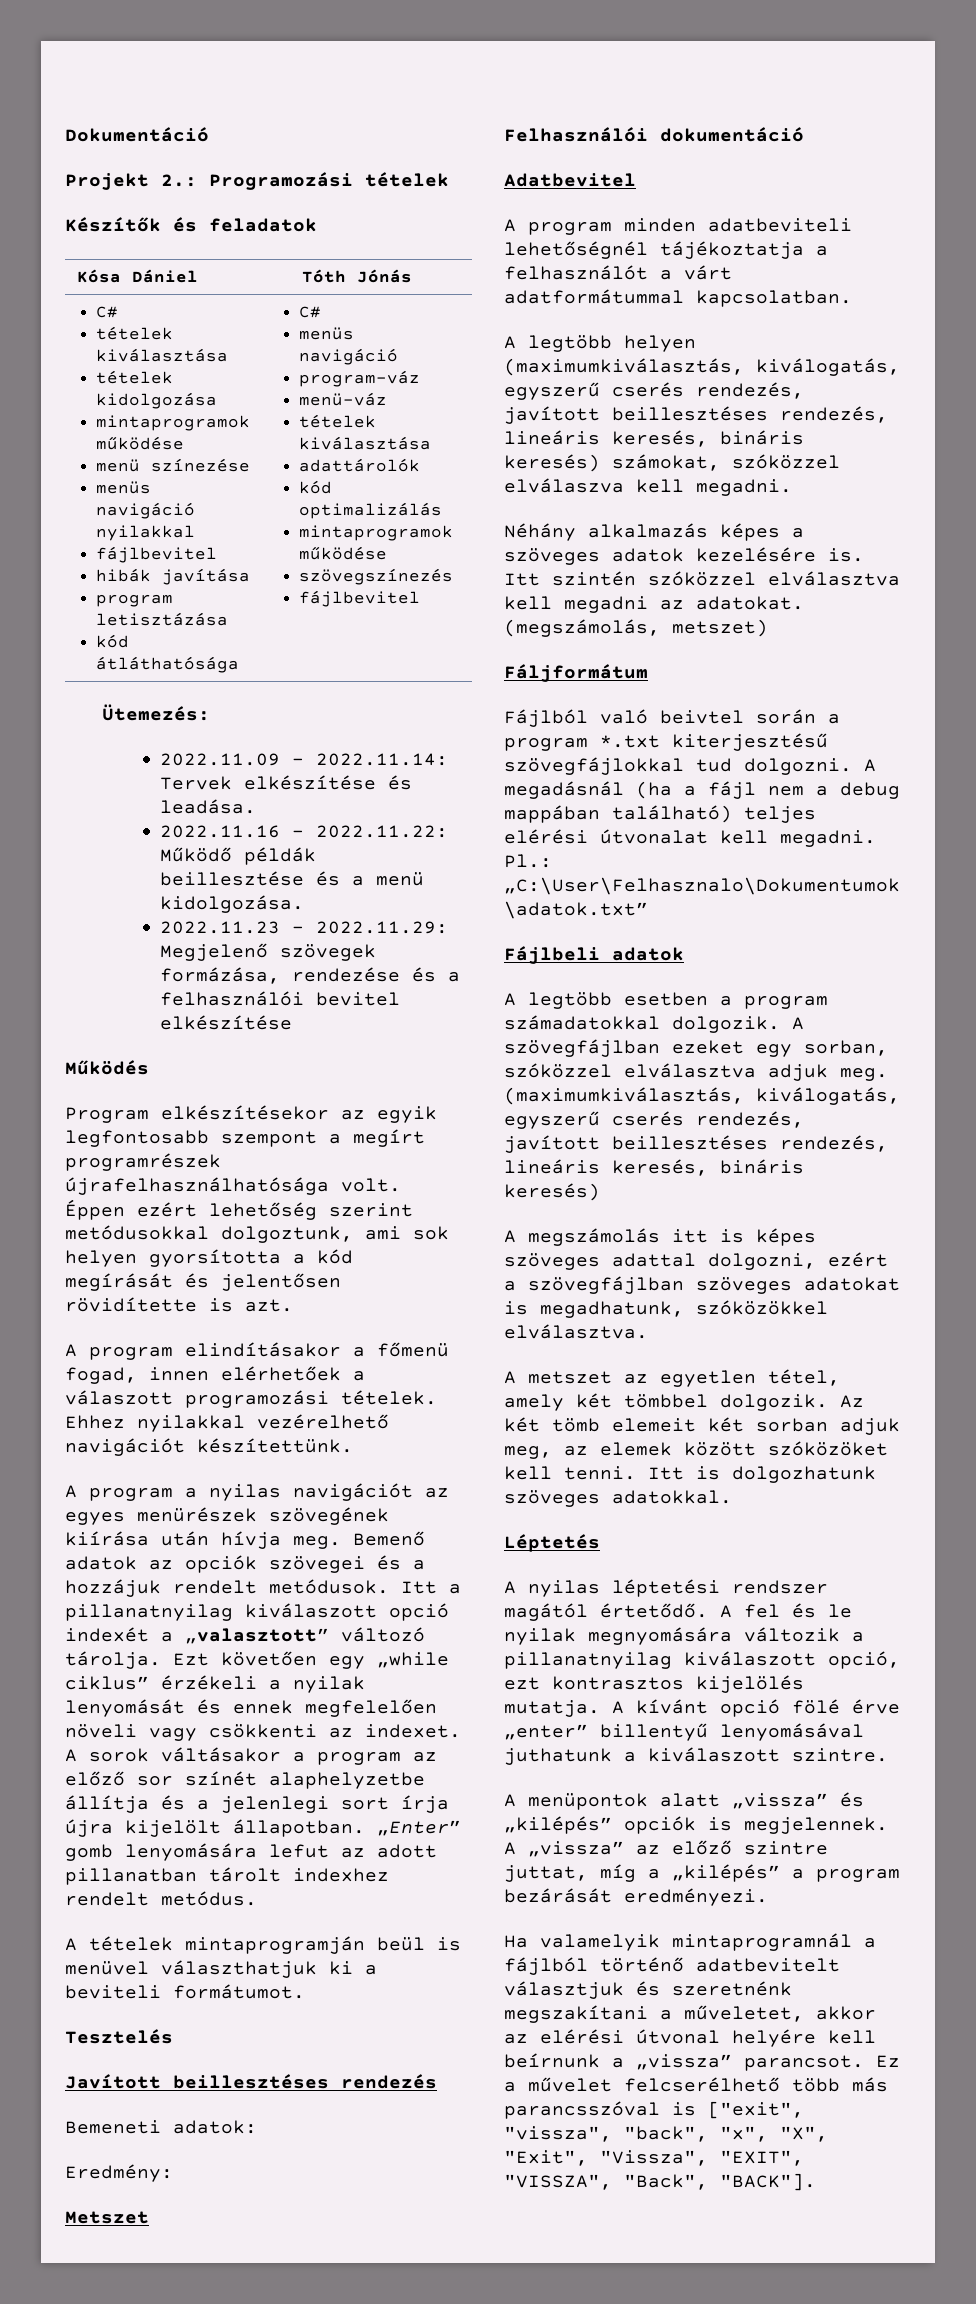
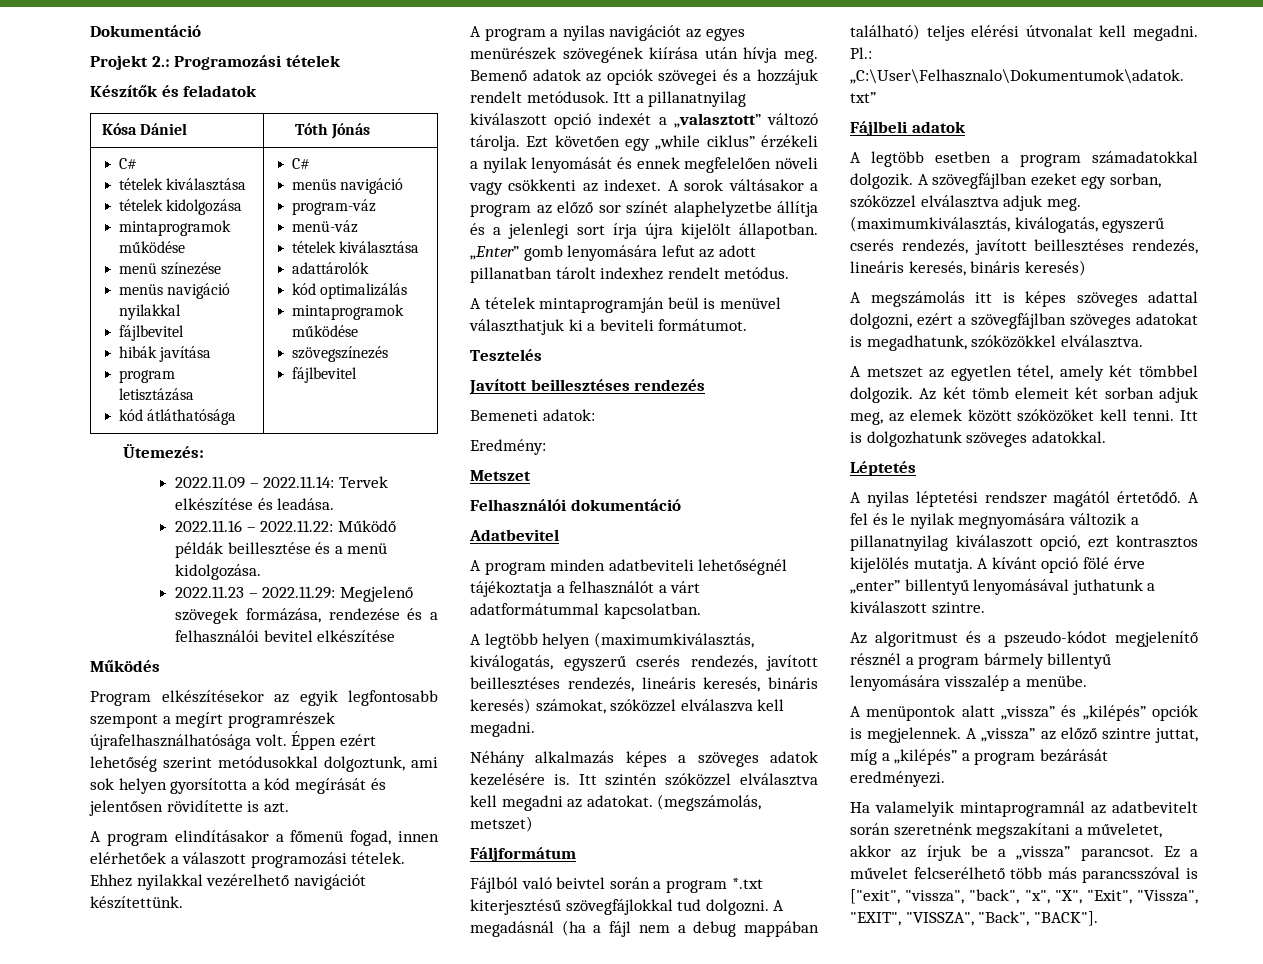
(888, 1755) none -> [850,631,1198,647] [850,653,1112,669] [850,675,1087,691] // Az algoritmust és a pszeudo-kódot megjelenítő résznél a program bármely billentyű lenyomására visszalép a menübe.
[864,1938,876,1948] [504,1957,840,1975] [504,1981,660,1999] a fájlból történő adatbevitelt választjuk és -> [1091,801,1198,814] [850,823,890,835] az adatbevitelt során
[540,2029,876,2047] [504,2053,600,2068] elérési útvonal helyére kell beírnunk -> [926,845,988,861] írjuk be

